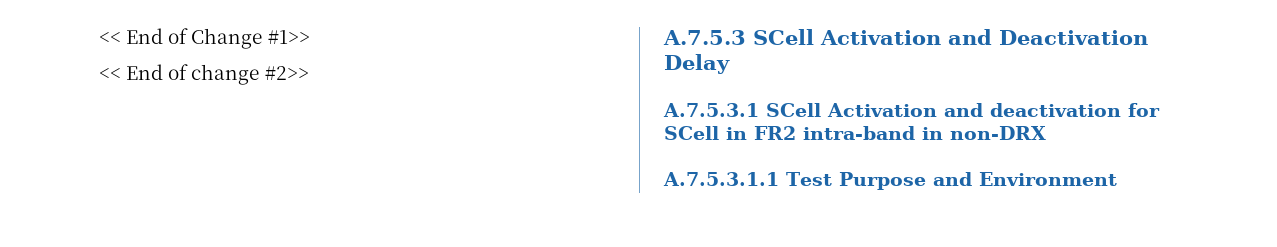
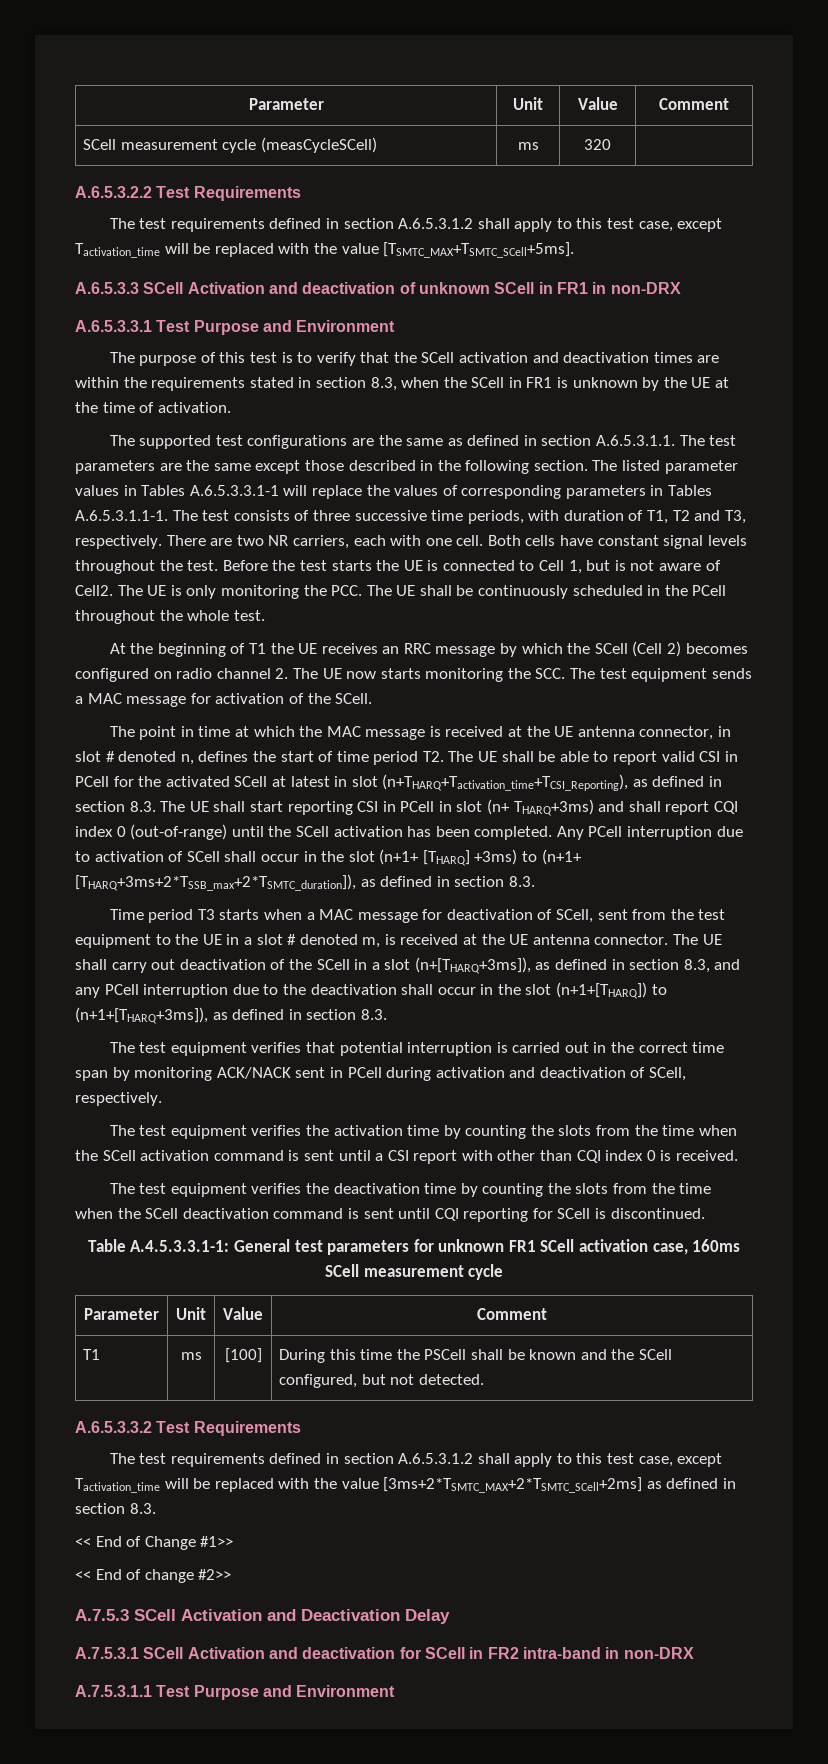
(99, 38) none -> [248,98,324,110] [513,97,543,110] [577,97,618,110] [658,98,729,110] [83,137,377,153] [517,142,539,150] [584,139,611,150] [75,186,301,201] [109,218,723,232] [75,242,575,258] [75,282,681,294] [75,320,396,335] [109,352,720,366] [75,377,730,391] [75,402,231,413] [109,435,737,449] [75,460,738,474] [75,485,713,499] [75,510,746,524] [75,535,747,549] [75,560,721,574] [75,585,727,599] [75,610,265,624] [109,641,748,657] [75,668,752,682] [75,693,373,707] [109,726,732,740] [75,751,738,765] [75,774,723,791] [75,799,739,816] [75,824,743,840] [75,849,582,866] [75,874,535,891] [109,909,726,923] [75,934,722,948] [75,957,741,974] [75,982,667,999] [75,1007,387,1024] [109,1042,725,1056] [75,1067,687,1081] [75,1092,162,1106] [109,1125,737,1139] [75,1150,739,1164] [109,1183,712,1197] [75,1208,705,1222] [87,1239,741,1255] [324,1264,504,1280] [84,1308,159,1320] [176,1307,206,1320] [223,1307,263,1320] [477,1308,547,1320] [83,1349,101,1360] [180,1352,202,1360] [224,1348,262,1363] [279,1349,672,1363] [279,1374,484,1388] [75,1421,301,1436] [109,1453,723,1467] [75,1477,736,1493] [75,1503,156,1514] Parameter | Unit | Value | Comment // SCell measurement cycle (measCycleSCell) | ms | 320 | // A.6.5.3.2.2 Test Requirements // The test requirements defined in section A.6.5.3.1.2 shall apply to this test case, except Tactivation_time will be replaced with the value [TSMTC_MAX+TSMTC_SCell+5ms]. // A.6.5.3.3 SCell Activation and deactivation of unknown SCell in FR1 in non-DRX // A.6.5.3.3.1 Test Purpose and Environment // The purpose of this test is to verify that the SCell activation and deactivation times are within the requirements stated in section 8.3, when the SCell in FR1 is unknown by the UE at the time of activation. // The supported test configurations are the same as defined in section A.6.5.3.1.1. The test parameters are the same except those described in the following section. The listed parameter values in Tables A.6.5.3.3.1-1 will replace the values of corresponding parameters in Tables A.6.5.3.1.1-1. The test consists of three successive time periods, with duration of T1, T2 and T3, respectively. There are two NR carriers, each with one cell. Both cells have constant signal levels throughout the test. Before the test starts the UE is connected to Cell 1, but is not aware of Cell2. The UE is only monitoring the PCC. The UE shall be continuously scheduled in the PCell throughout the whole test. // At the beginning of T1 the UE receives an RRC message by which the SCell (Cell 2) becomes configured on radio channel 2. The UE now starts monitoring the SCC. The test equipment sends a MAC message for activation of the SCell. // The point in time at which the MAC message is received at the UE antenna connector, in slot # denoted n, defines the start of time period T2. The UE shall be able to report valid CSI in PCell for the activated SCell at latest in slot (n+THARQ+Tactivation_time+TCSI_Reporting), as defined in section 8.3. The UE shall start reporting CSI in PCell in slot (n+ THARQ+3ms) and shall report CQI index 0 (out-of-range) until the SCell activation has been completed. Any PCell interruption due to activation of SCell shall occur in the slot (n+1+ [THARQ] +3ms) to (n+1+ [THARQ+3ms+2*TSSB_max+2*TSMTC_duration]), as defined in section 8.3. // Time period T3 starts when a MAC message for deactivation of SCell, sent from the test equipment to the UE in a slot # denoted m, is received at the UE antenna connector. The UE shall carry out deactivation of the SCell in a slot (n+[THARQ+3ms]), as defined in section 8.3, and any PCell interruption due to the deactivation shall occur in the slot (n+1+[THARQ]) to (n+1+[THARQ+3ms]), as defined in section 8.3. // The test equipment verifies that potential interruption is carried out in the correct time span by monitoring ACK/NACK sent in PCell during activation and deactivation of SCell, respectively. // The test equipment verifies the activation time by counting the slots from the time when the SCell activation command is sent until a CSI report with other than CQI index 0 is received. // The test equipment verifies the deactivation time by counting the slots from the time when the SCell deactivation command is sent until CQI reporting for SCell is discontinued. // Table A.4.5.3.3.1-1: General test parameters for unknown FR1 SCell activation case, 160ms SCell measurement cycle // Parameter | Unit | Value | Comment // T1 | ms | [100] | During this time the PSCell shall be known and the SCell configured, but not detected. // A.6.5.3.3.2 Test Requirements // The test requirements defined in section A.6.5.3.1.2 shall apply to this test case, except Tactivation_time will be replaced with the value [3ms+2*TSMTC_MAX+2*TSMTC_SCell+2ms] as defined in section 8.3. //

